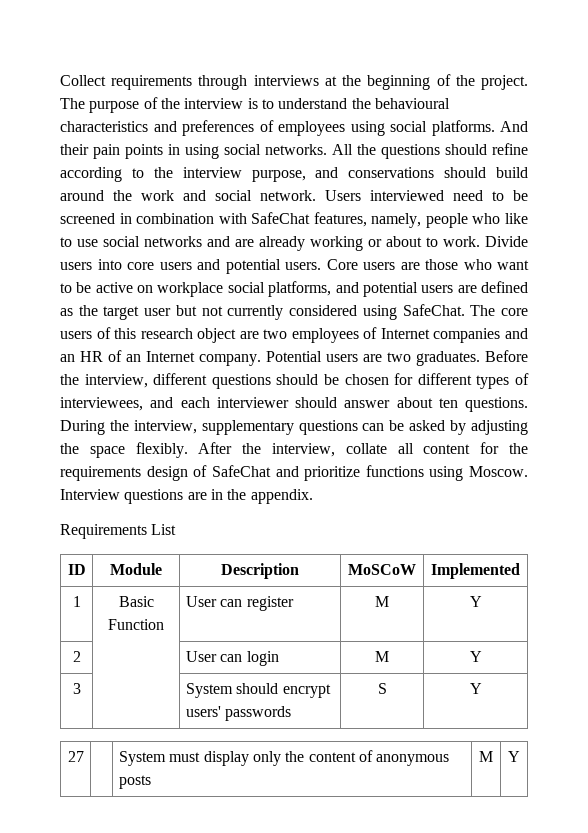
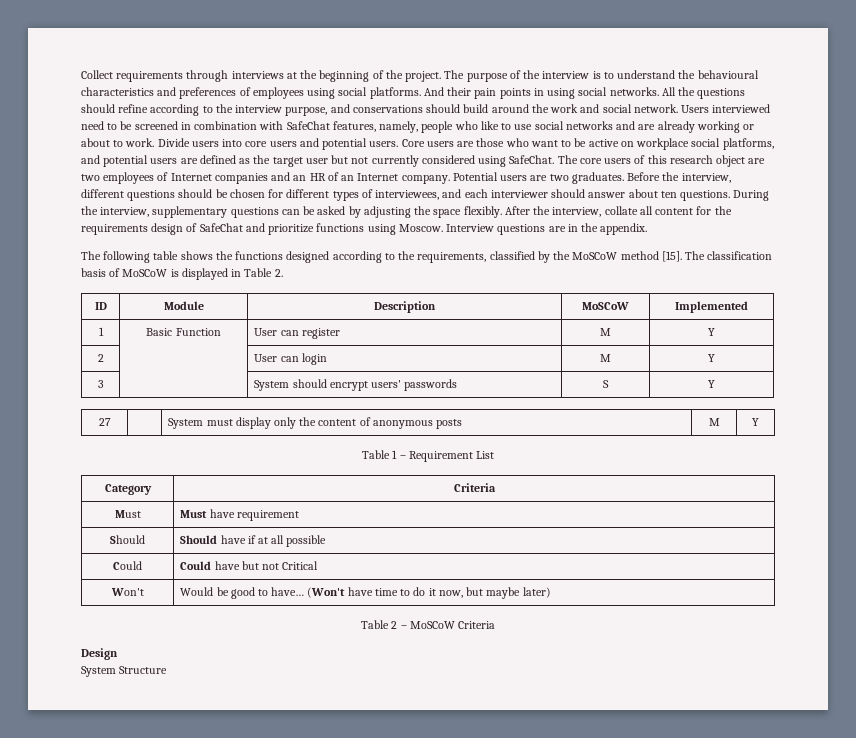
[60,524,177,539] Requirements List -> [81,251,773,263] [81,268,283,280] The following table shows the functions designed according to the requirements, classified by the MoSCoW method [15]. The classification basis of MoSCoW is displayed in Table 2.
(520, 756) none -> [362,450,494,462] [104,484,152,495] [453,483,496,492] [114,510,141,518] [180,509,299,521] [110,535,145,544] [180,535,327,547] [113,561,142,570] [180,561,319,570] [110,588,144,596] [180,587,551,599] [361,620,495,629] [81,648,118,660] [81,666,168,677] // Table 1 – Requirement List // Category | Criteria // Must | Must have requirement // Should | Should have if at all possible // Could | Could have but not Critical // Won't | Would be good to have… (Won't have time to do it now, but maybe later) // Table 2 – MoSCoW Criteria // Design // System Structure

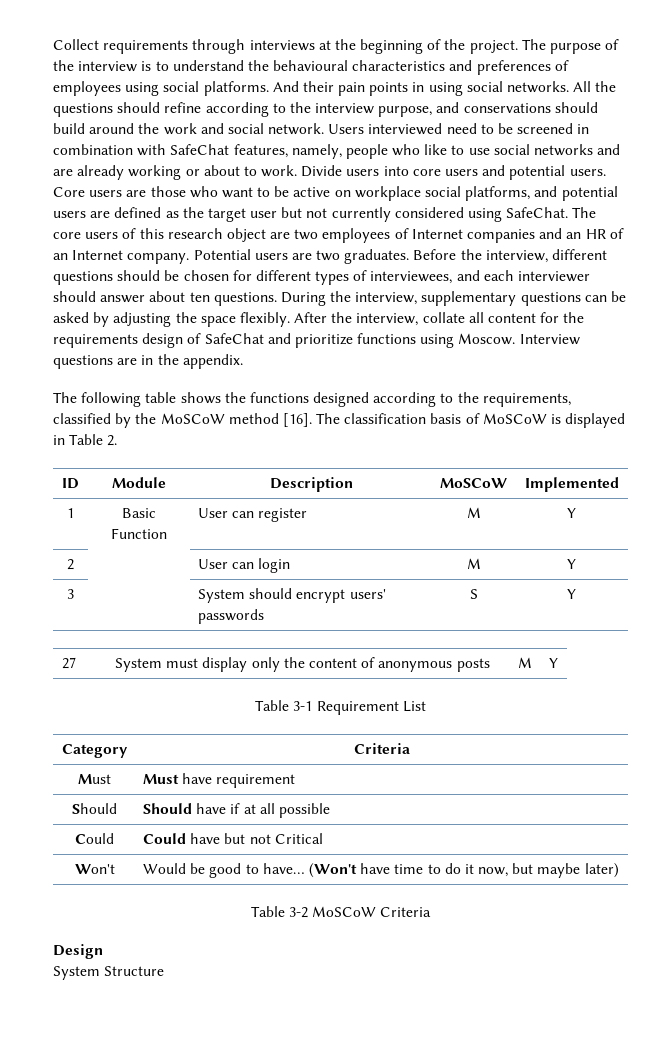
[661,251,682,262] [15]. -> [282,413,312,427] [16].
[392,450,406,459] 1 – -> [293,701,313,711] 3-1
[391,621,407,629] 2 – -> [288,907,308,918] 3-2

